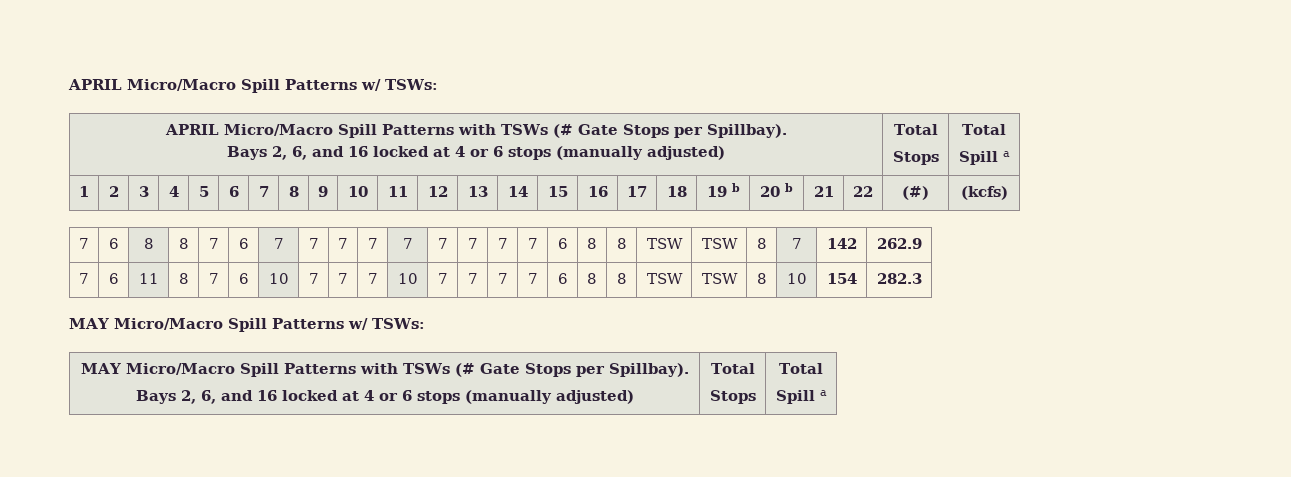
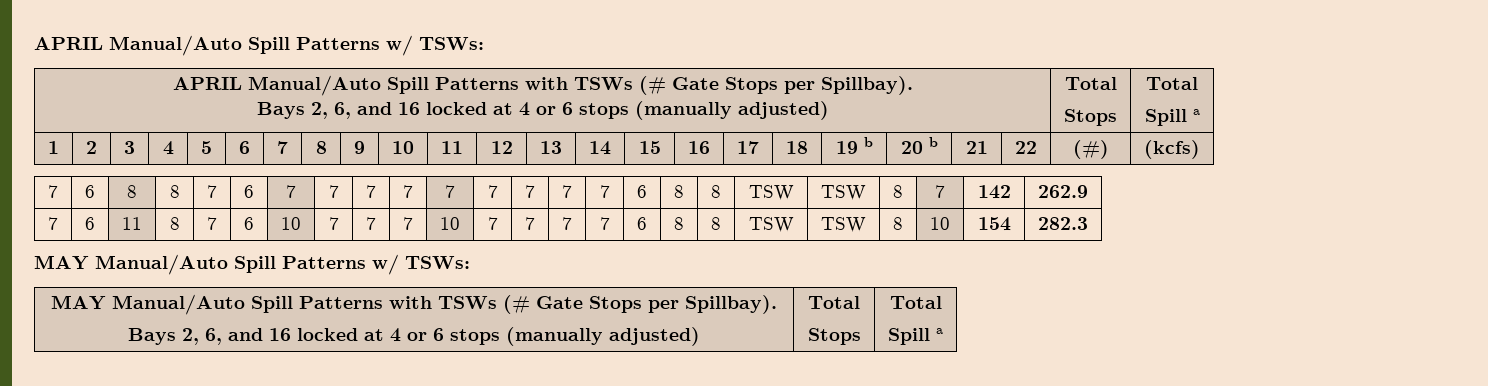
[68,79,236,91] APRIL Micro/Macro -> [34,35,242,56] APRIL Manual/Auto
[223,124,333,136] Micro/Macro -> [247,75,381,96] Manual/Auto
[114,318,223,330] Micro/Macro -> [95,254,228,275] Manual/Auto
[125,363,235,375] Micro/Macro -> [111,294,245,315] Manual/Auto

